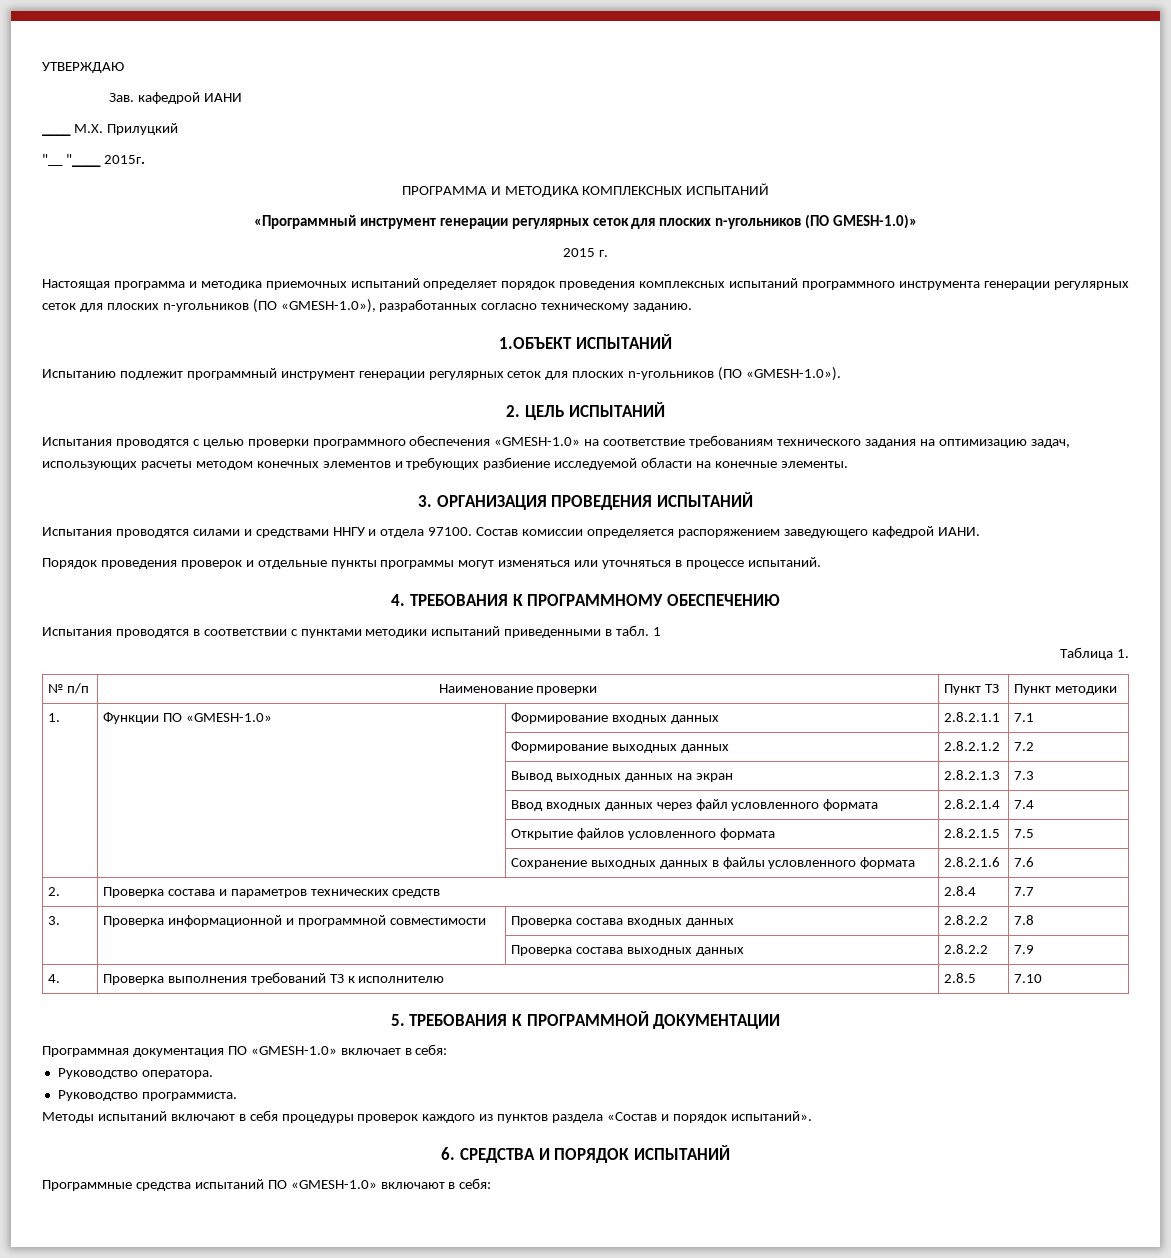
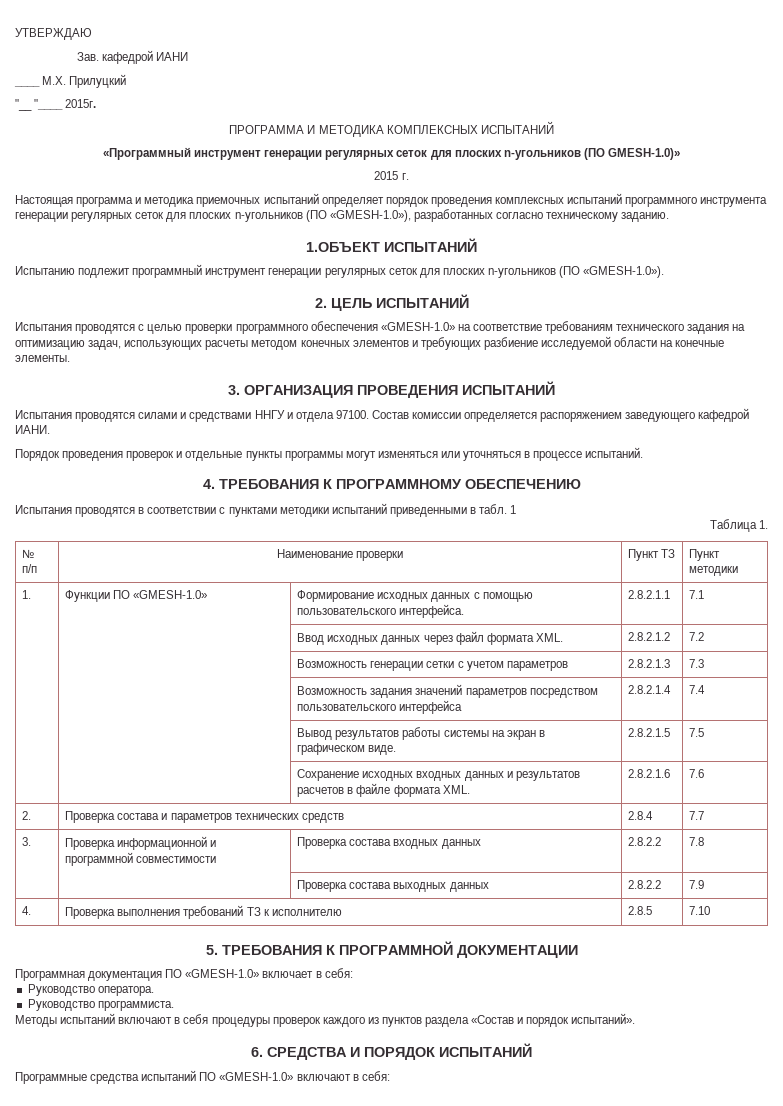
[611,715,719,724] входных данных -> [377,592,533,602] [297,604,465,618] исходных данных с помощью пользовательского интерфейса.
[510,741,729,753] [943,741,1000,751] [1013,742,1034,751] [510,771,733,782] [943,770,1000,780] [1013,771,1034,780] [510,799,879,811] [943,799,1000,809] [1013,800,1034,809] [510,828,775,840] [943,828,1000,838] [1013,829,1034,838] [510,857,916,869] Формирование выходных данных | 2.8.2.1.2 | 7.2 // | | Вывод выходных данных на экран | 2.8.2.1.3 | 7.3 // | | Ввод входных данных через файл условленного формата | 2.8.2.1.4 | 7.4 // | | Открытие файлов условленного формата | 2.8.2.1.5 | 7.5 // | | Сохранение выходных данных в файлы условленного формата -> [297,631,563,645] [628,632,671,641] [689,632,705,641] [297,659,568,671] [628,659,671,668] [689,659,705,668] [297,684,598,698] [297,700,463,714] [628,685,672,694] [689,685,706,694] [297,727,545,740] [297,743,397,755] [628,728,671,737] [689,728,705,737] [297,769,580,781] [297,783,470,797] Ввод исходных данных через файл формата XML. | 2.8.2.1.2 | 7.2 // | | Возможность генерации сетки с учетом параметров | 2.8.2.1.3 | 7.3 // | | Возможность задания значений параметров посредством пользовательского интерфейса | 2.8.2.1.4 | 7.4 // | | Вывод результатов работы системы на экран в графическом виде. | 2.8.2.1.5 | 7.5 // | | Сохранение исходных входных данных и результатов расчетов в файле формата XML.

